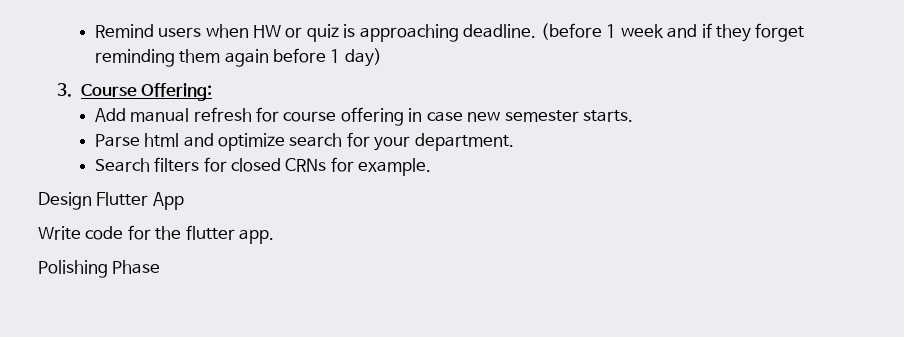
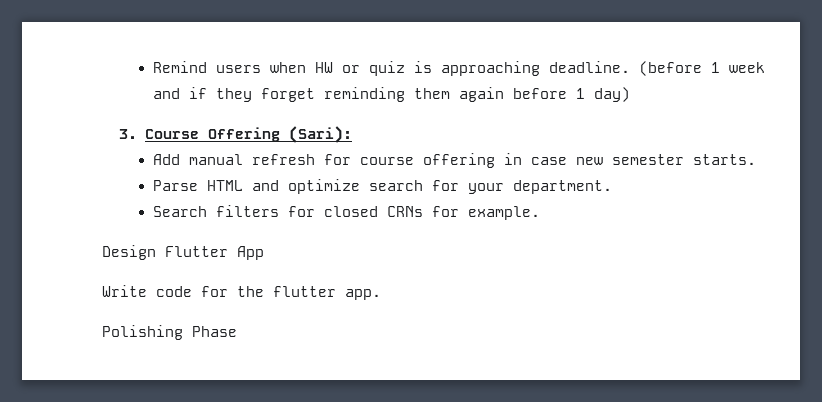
[140,83,212,101] Offering: -> [207,126,352,143] Offering (Sari):
[144,133,180,147] html -> [206,180,243,191] HTML

